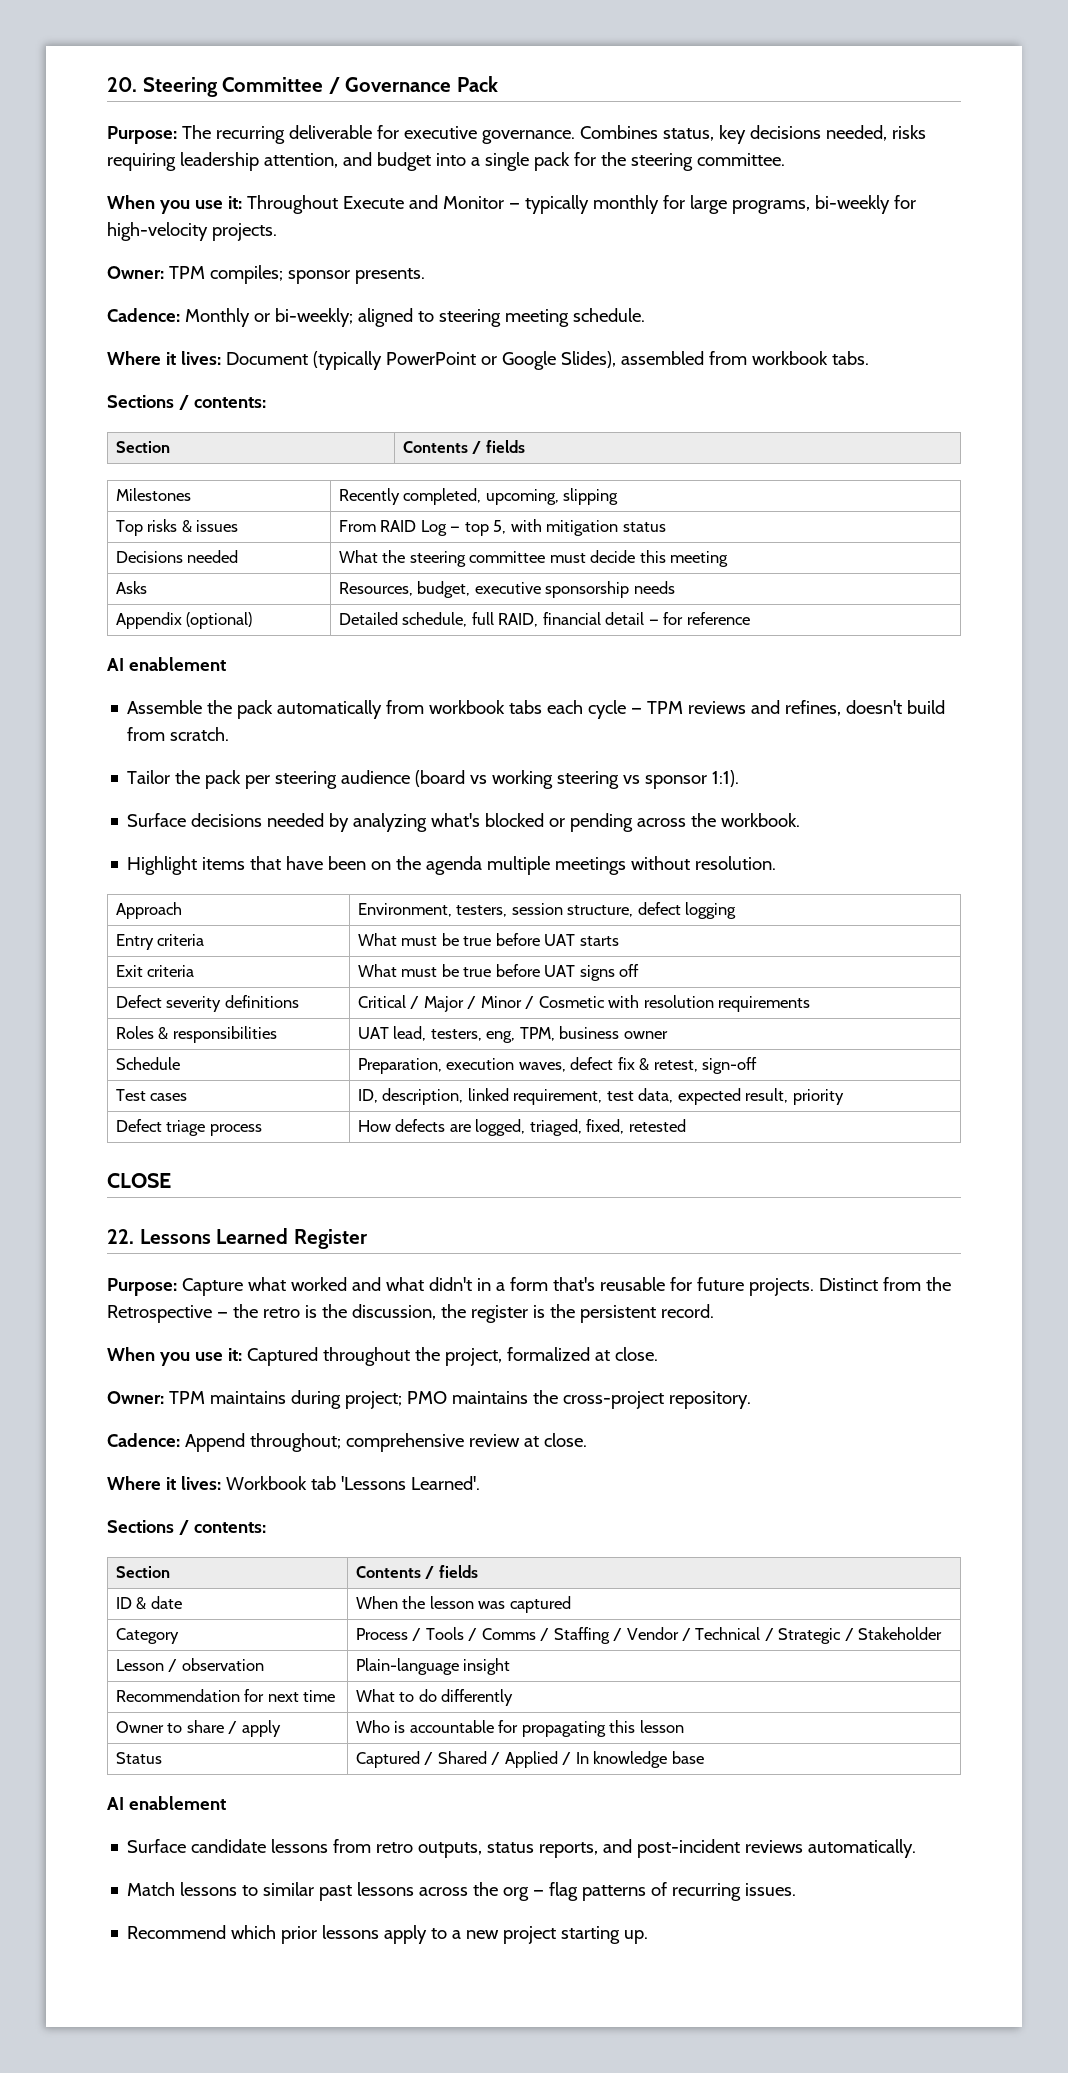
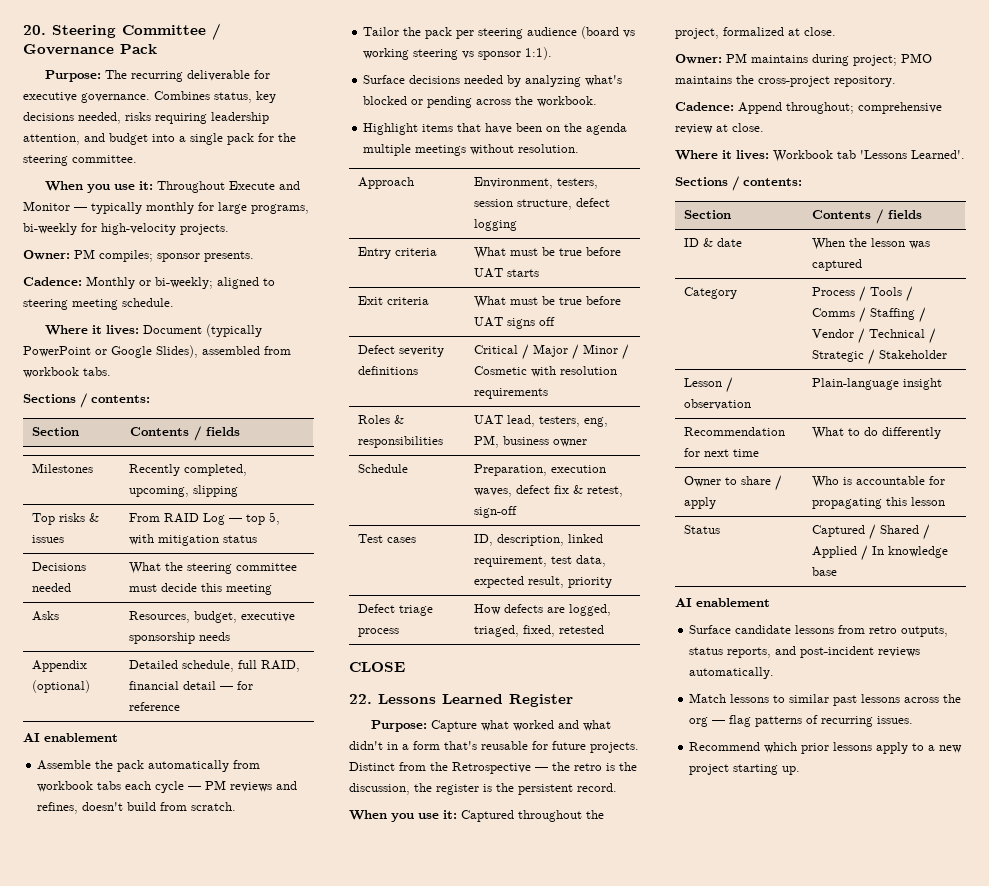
[168,266,205,279] TPM -> [74,249,95,259] PM
[647,701,684,714] TPM -> [205,780,227,790] PM
[519,1027,555,1041] TPM, -> [473,435,499,448] PM,
[168,1391,205,1404] TPM -> [726,53,747,63] PM

